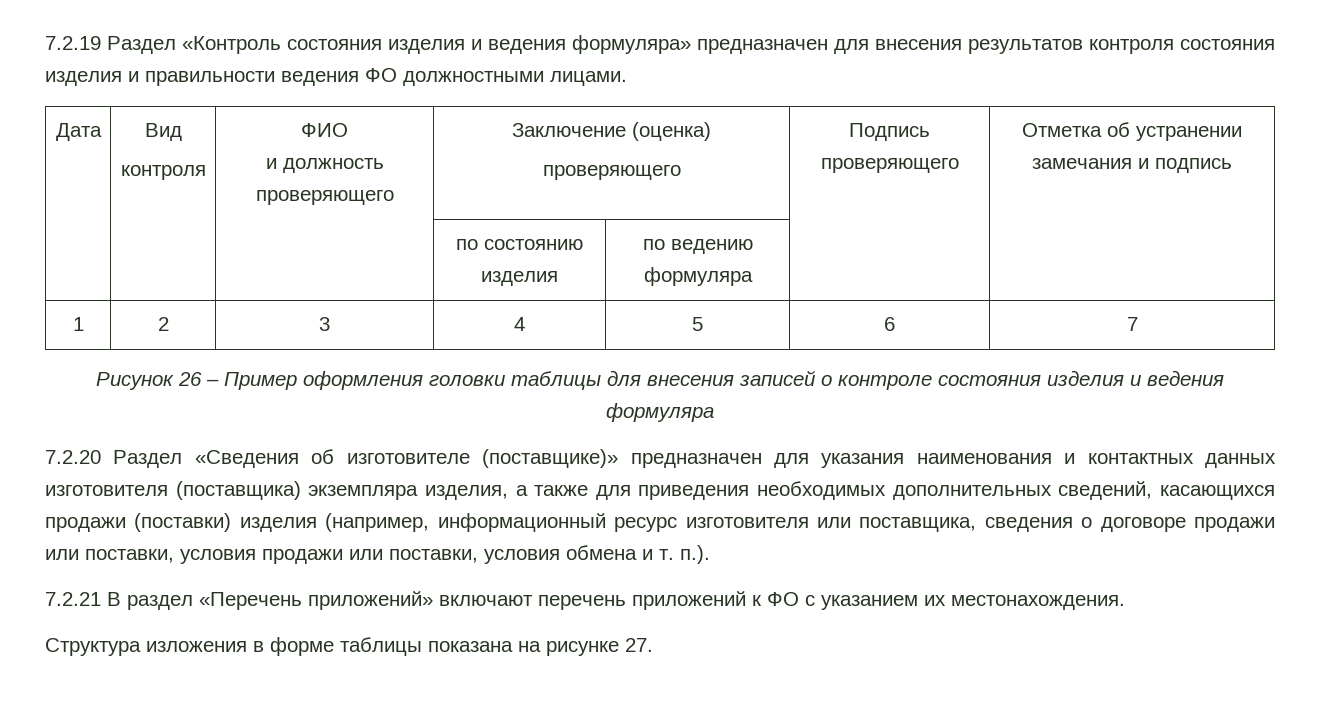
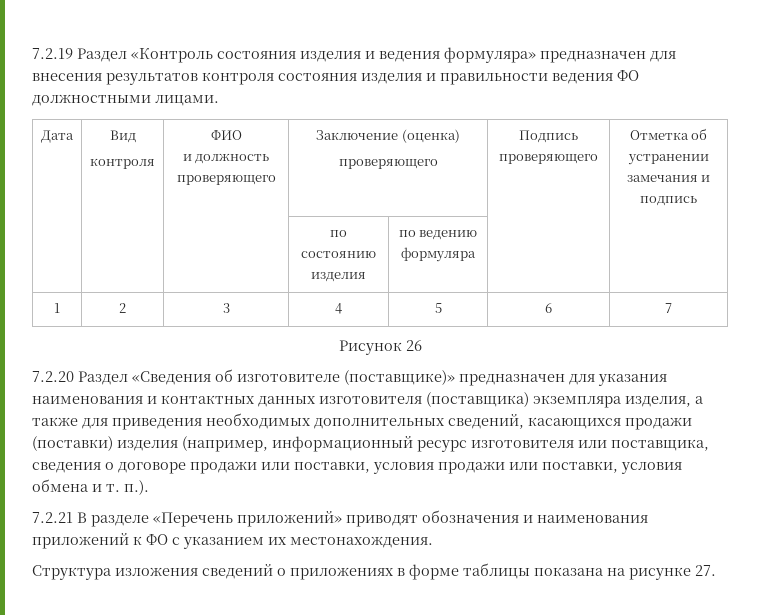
[206,370,1224,390] [606,403,714,422] – Пример оформления головки таблицы для внесения записей о контроле состояния изделия и ведения формуляра -> (422, 345) none
[127,595,193,610] раздел -> [91,515,149,527] разделе
[439,595,626,610] включают перечень -> [346,510,648,527] приводят обозначения и наименования
(247, 646) none -> [202,564,394,580] сведений о приложениях

